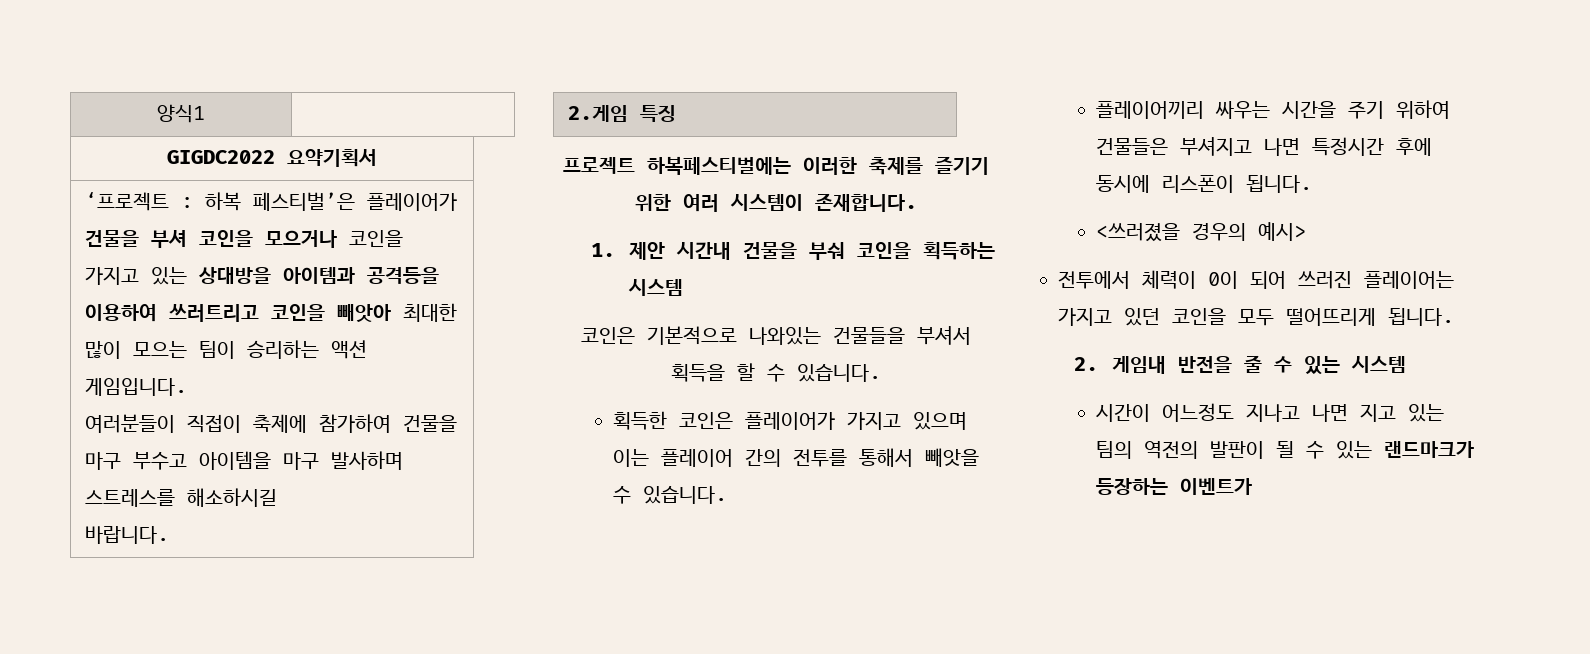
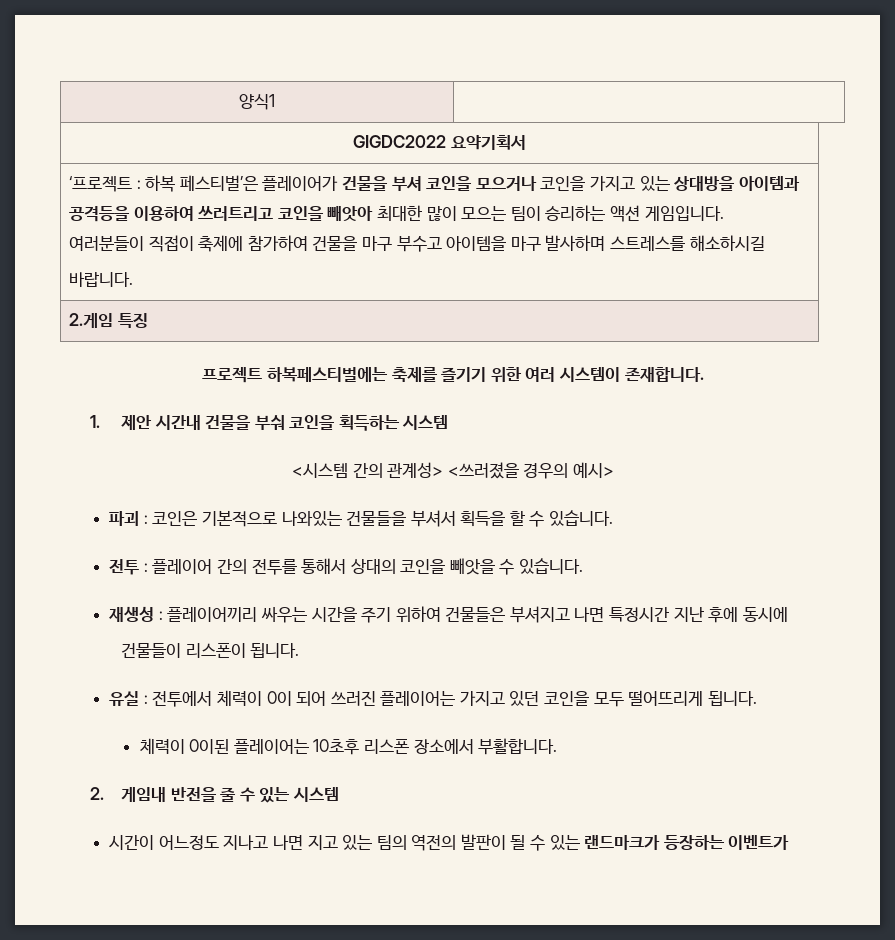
[802,157,857,175] 이러한 -> (389, 374) none
(684, 287) none -> [292,462,614,479] [109,511,148,526] <시스템 간의 관계성> <쓰러졌을 경우의 예시> // 파괴 :
[613,411,968,430] [613,449,650,467] 획득한 코인은 플레이어가 가지고 있으며 이는 -> [109,559,148,575] 전투 :
(914, 457) none -> [350,559,446,574] 상대의 코인을
(728, 495) none -> [109,606,163,622] 재생성 :
(1385, 146) none -> [673,607,704,622] 지난
(1151, 184) none -> [120,643,181,658] // 건물들이
[1096,222,1307,242] <쓰러졌을 경우의 예시> // -> [109,691,148,706] 유실 :
(1454, 317) none -> [139,738,558,755] // 체력이 0이된 플레이어는 10초후 리스폰 장소에서 부활합니다.

